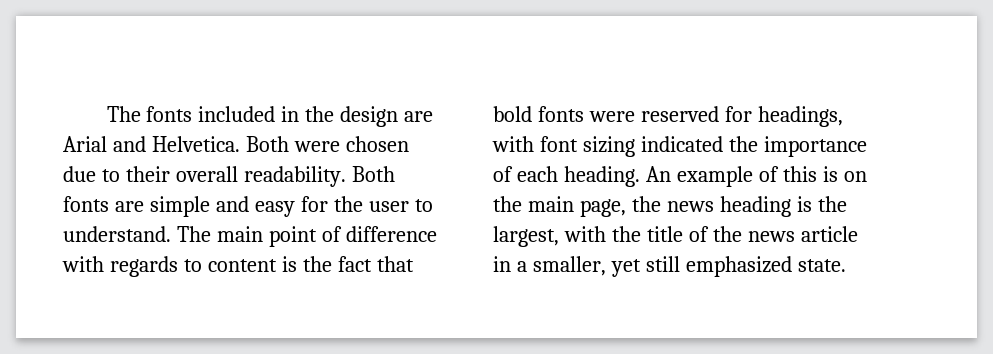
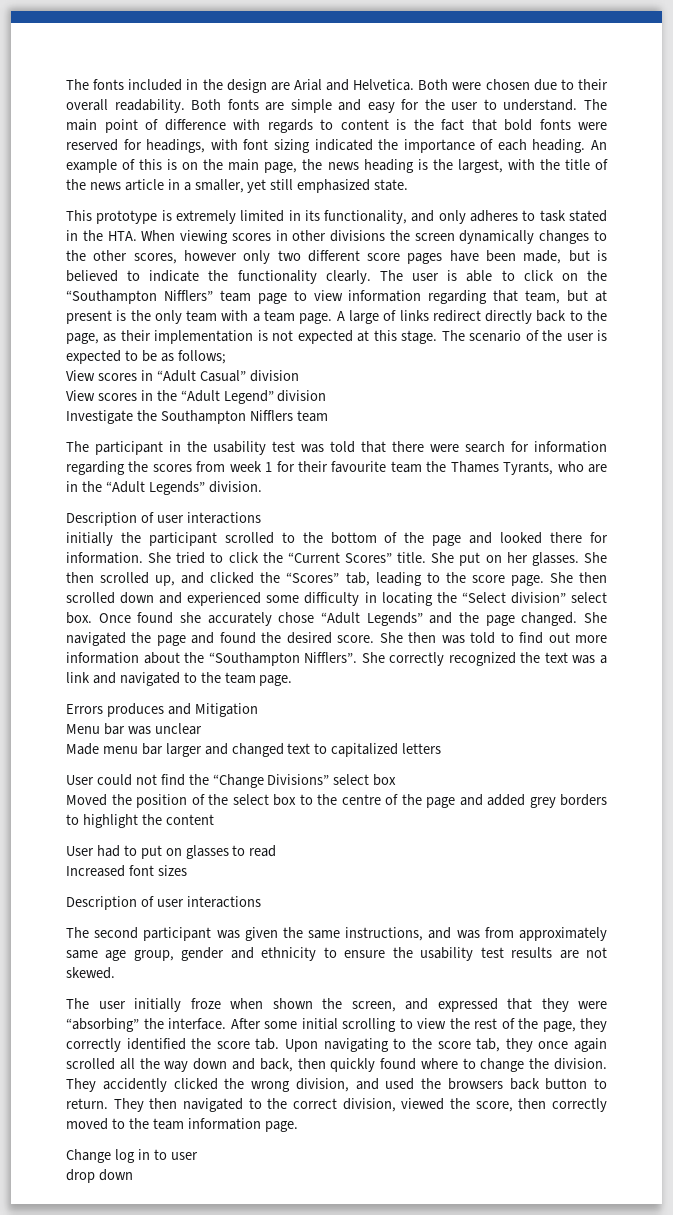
(846, 265) none -> [66,210,608,224] [66,230,607,244] [66,250,608,264] [66,270,607,284] [66,290,608,304] [66,310,608,324] [66,330,607,344] [66,350,226,364] [66,370,299,382] [66,390,327,404] [66,410,328,424] [66,441,607,455] [66,461,608,475] [66,481,262,495] [66,512,261,526] [66,532,608,546] [66,552,608,566] [66,572,607,586] [66,592,607,606] [66,612,608,626] [66,632,607,646] [66,652,607,666] [66,672,293,686] [66,703,258,717] [66,723,202,735] [66,743,442,757] [66,774,397,788] [66,794,607,808] [66,814,214,828] [66,845,277,859] [66,865,187,877] [66,896,261,910] [66,927,607,941] [66,947,607,961] [66,967,115,979] [66,998,607,1012] [66,1018,607,1032] [66,1038,608,1052] [66,1058,607,1072] [66,1078,607,1092] [66,1098,608,1112] [66,1118,298,1132] [66,1149,198,1163] [66,1169,133,1183] // This prototype is extremely limited in its functionality, and only adheres to task stated in the HTA. When viewing scores in other divisions the screen dynamically changes to the other scores, however only two different score pages have been made, but is believed to indicate the functionality clearly. The user is able to click on the “Southampton Nifflers” team page to view information regarding that team, but at present is the only team with a team page. A large of links redirect directly back to the page, as their implementation is not expected at this stage. The scenario of the user is expected to be as follows; // View scores in “Adult Casual” division // View scores in the “Adult Legend” division // Investigate the Southampton Nifflers team // The participant in the usability test was told that there were search for information regarding the scores from week 1 for their favourite team the Thames Tyrants, who are in the “Adult Legends” division. // Description of user interactions // initially the participant scrolled to the bottom of the page and looked there for information. She tried to click the “Current Scores” title. She put on her glasses. She then scrolled up, and clicked the “Scores” tab, leading to the score page. She then scrolled down and experienced some difficulty in locating the “Select division” select box. Once found she accurately chose “Adult Legends” and the page changed. She navigated the page and found the desired score. She then was told to find out more information about the “Southampton Nifflers”. She correctly recognized the text was a link and navigated to the team page. // Errors produces and Mitigation // Menu bar was unclear // Made menu bar larger and changed text to capitalized letters // User could not find the “Change Divisions” select box // Moved the position of the select box to the centre of the page and added grey borders to highlight the content // User had to put on glasses to read // Increased font sizes // Description of user interactions // The second participant was given the same instructions, and was from approximately same age group, gender and ethnicity to ensure the usability test results are not skewed. // The user initially froze when shown the screen, and expressed that they were “absorbing” the interface. After some initial scrolling to view the rest of the page, they correctly identified the score tab. Upon navigating to the score tab, they once again scrolled all the way down and back, then quickly found where to change the division. They accidently clicked the wrong division, and used the browsers back button to return. They then navigated to the correct division, viewed the score, then correctly moved to the team information page. // Change log in to user // drop down

